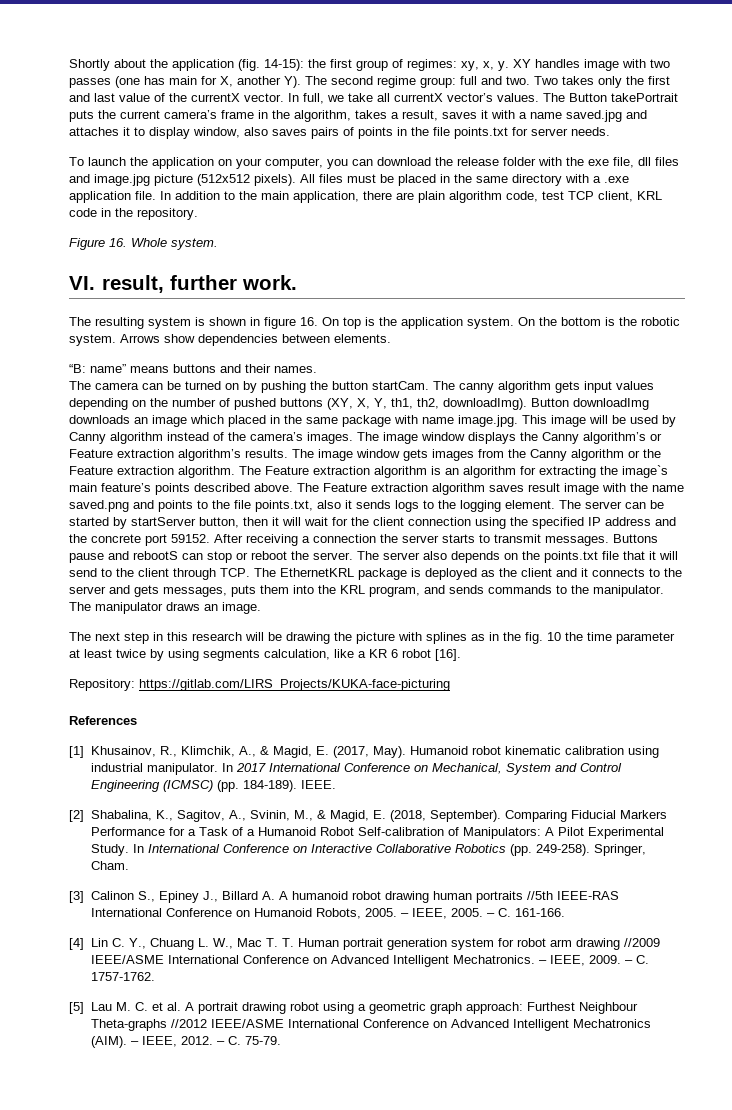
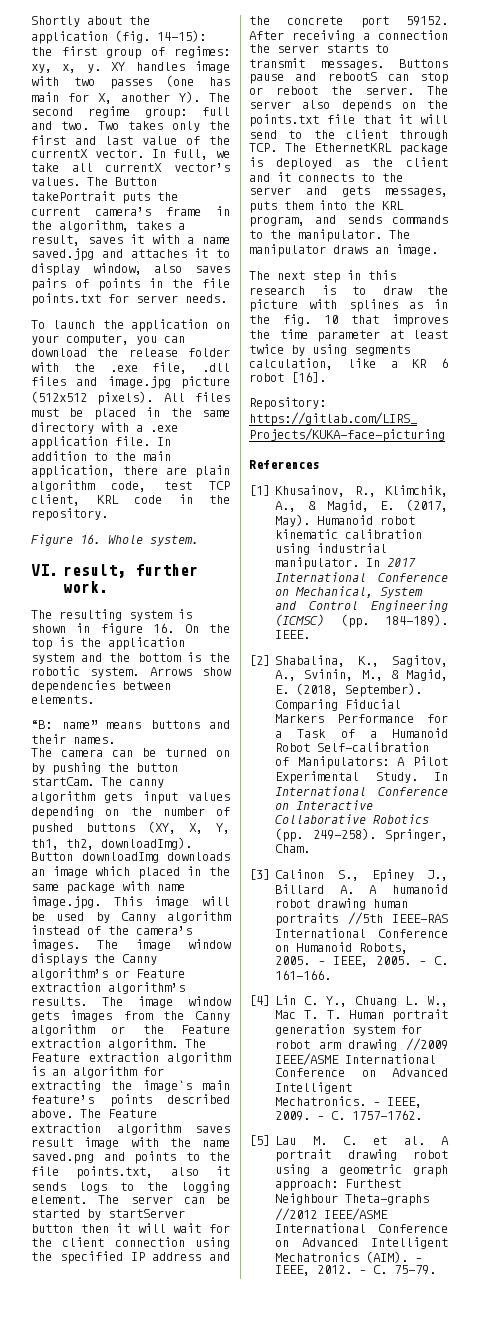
[588,157,651,168] exe file, dll -> [109,362,230,374] .exe file, .dll
(339, 321) none -> [209,624,230,633] the
[467,317,535,329] system. On -> [31,653,102,664] system and
[199,517,239,528] button, -> [31,1224,73,1233] button
[245,632,330,644] will be drawing -> [321,285,412,295] is to draw
(561, 636) none -> [351,314,448,327] that improves

